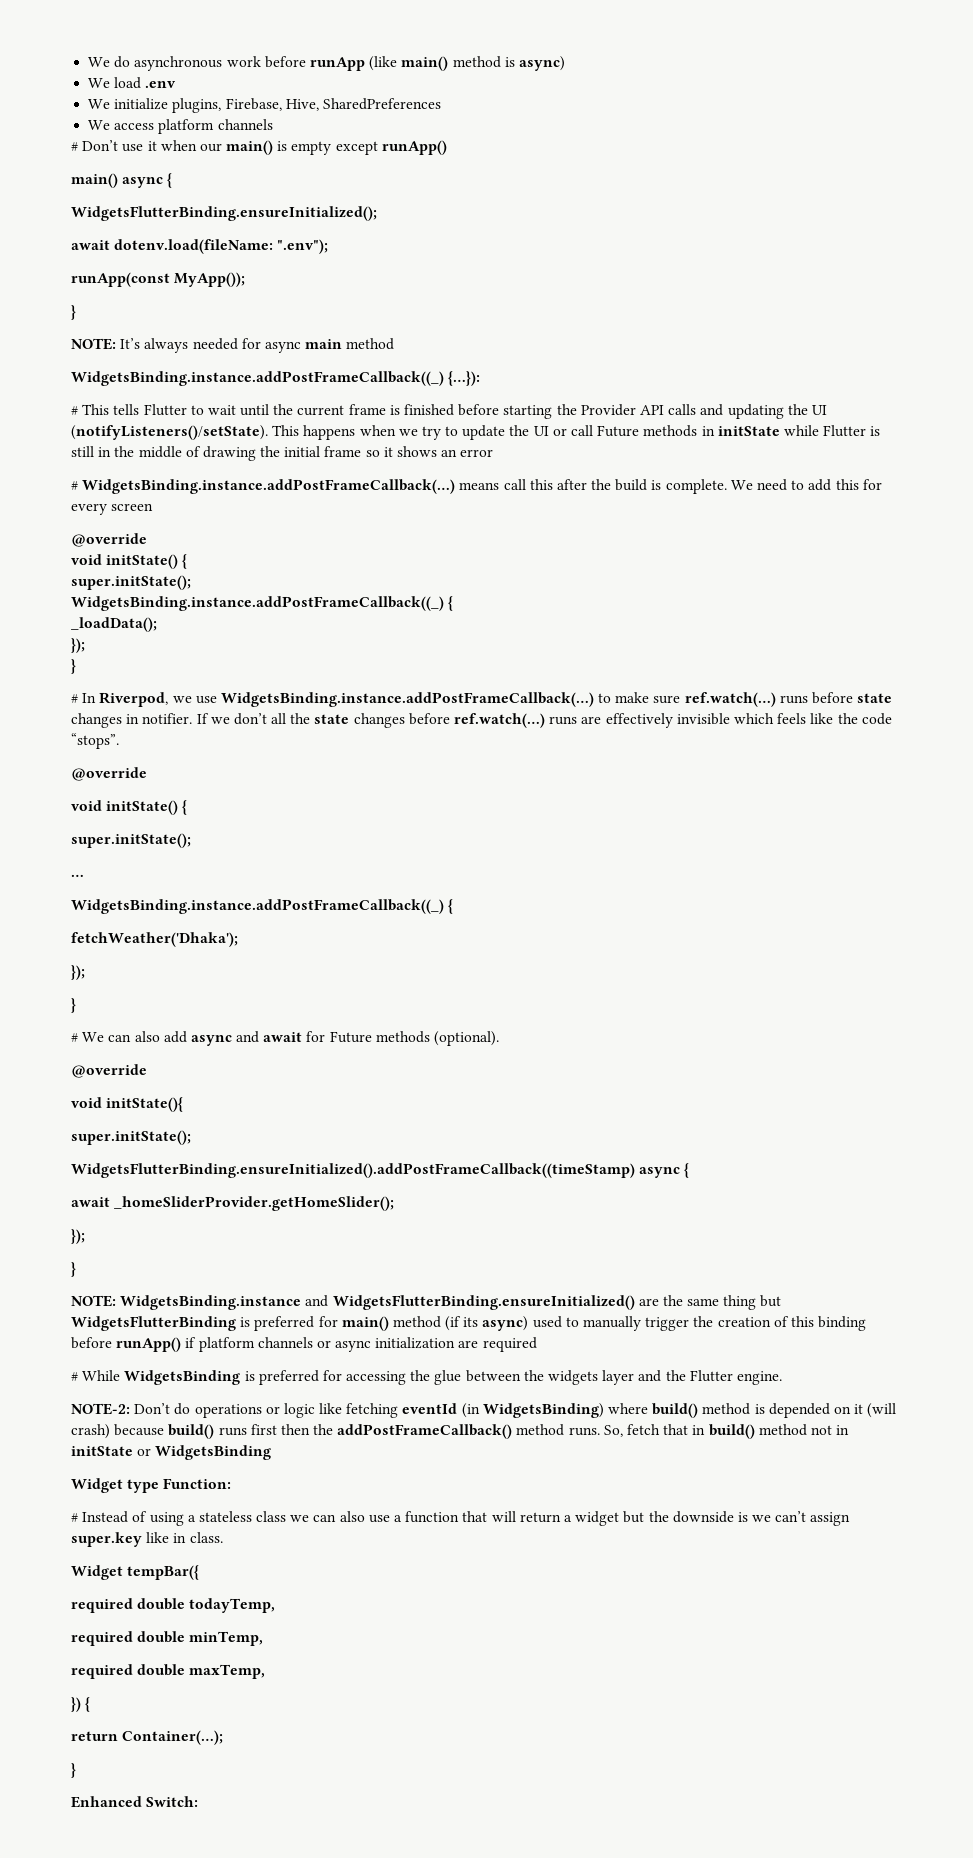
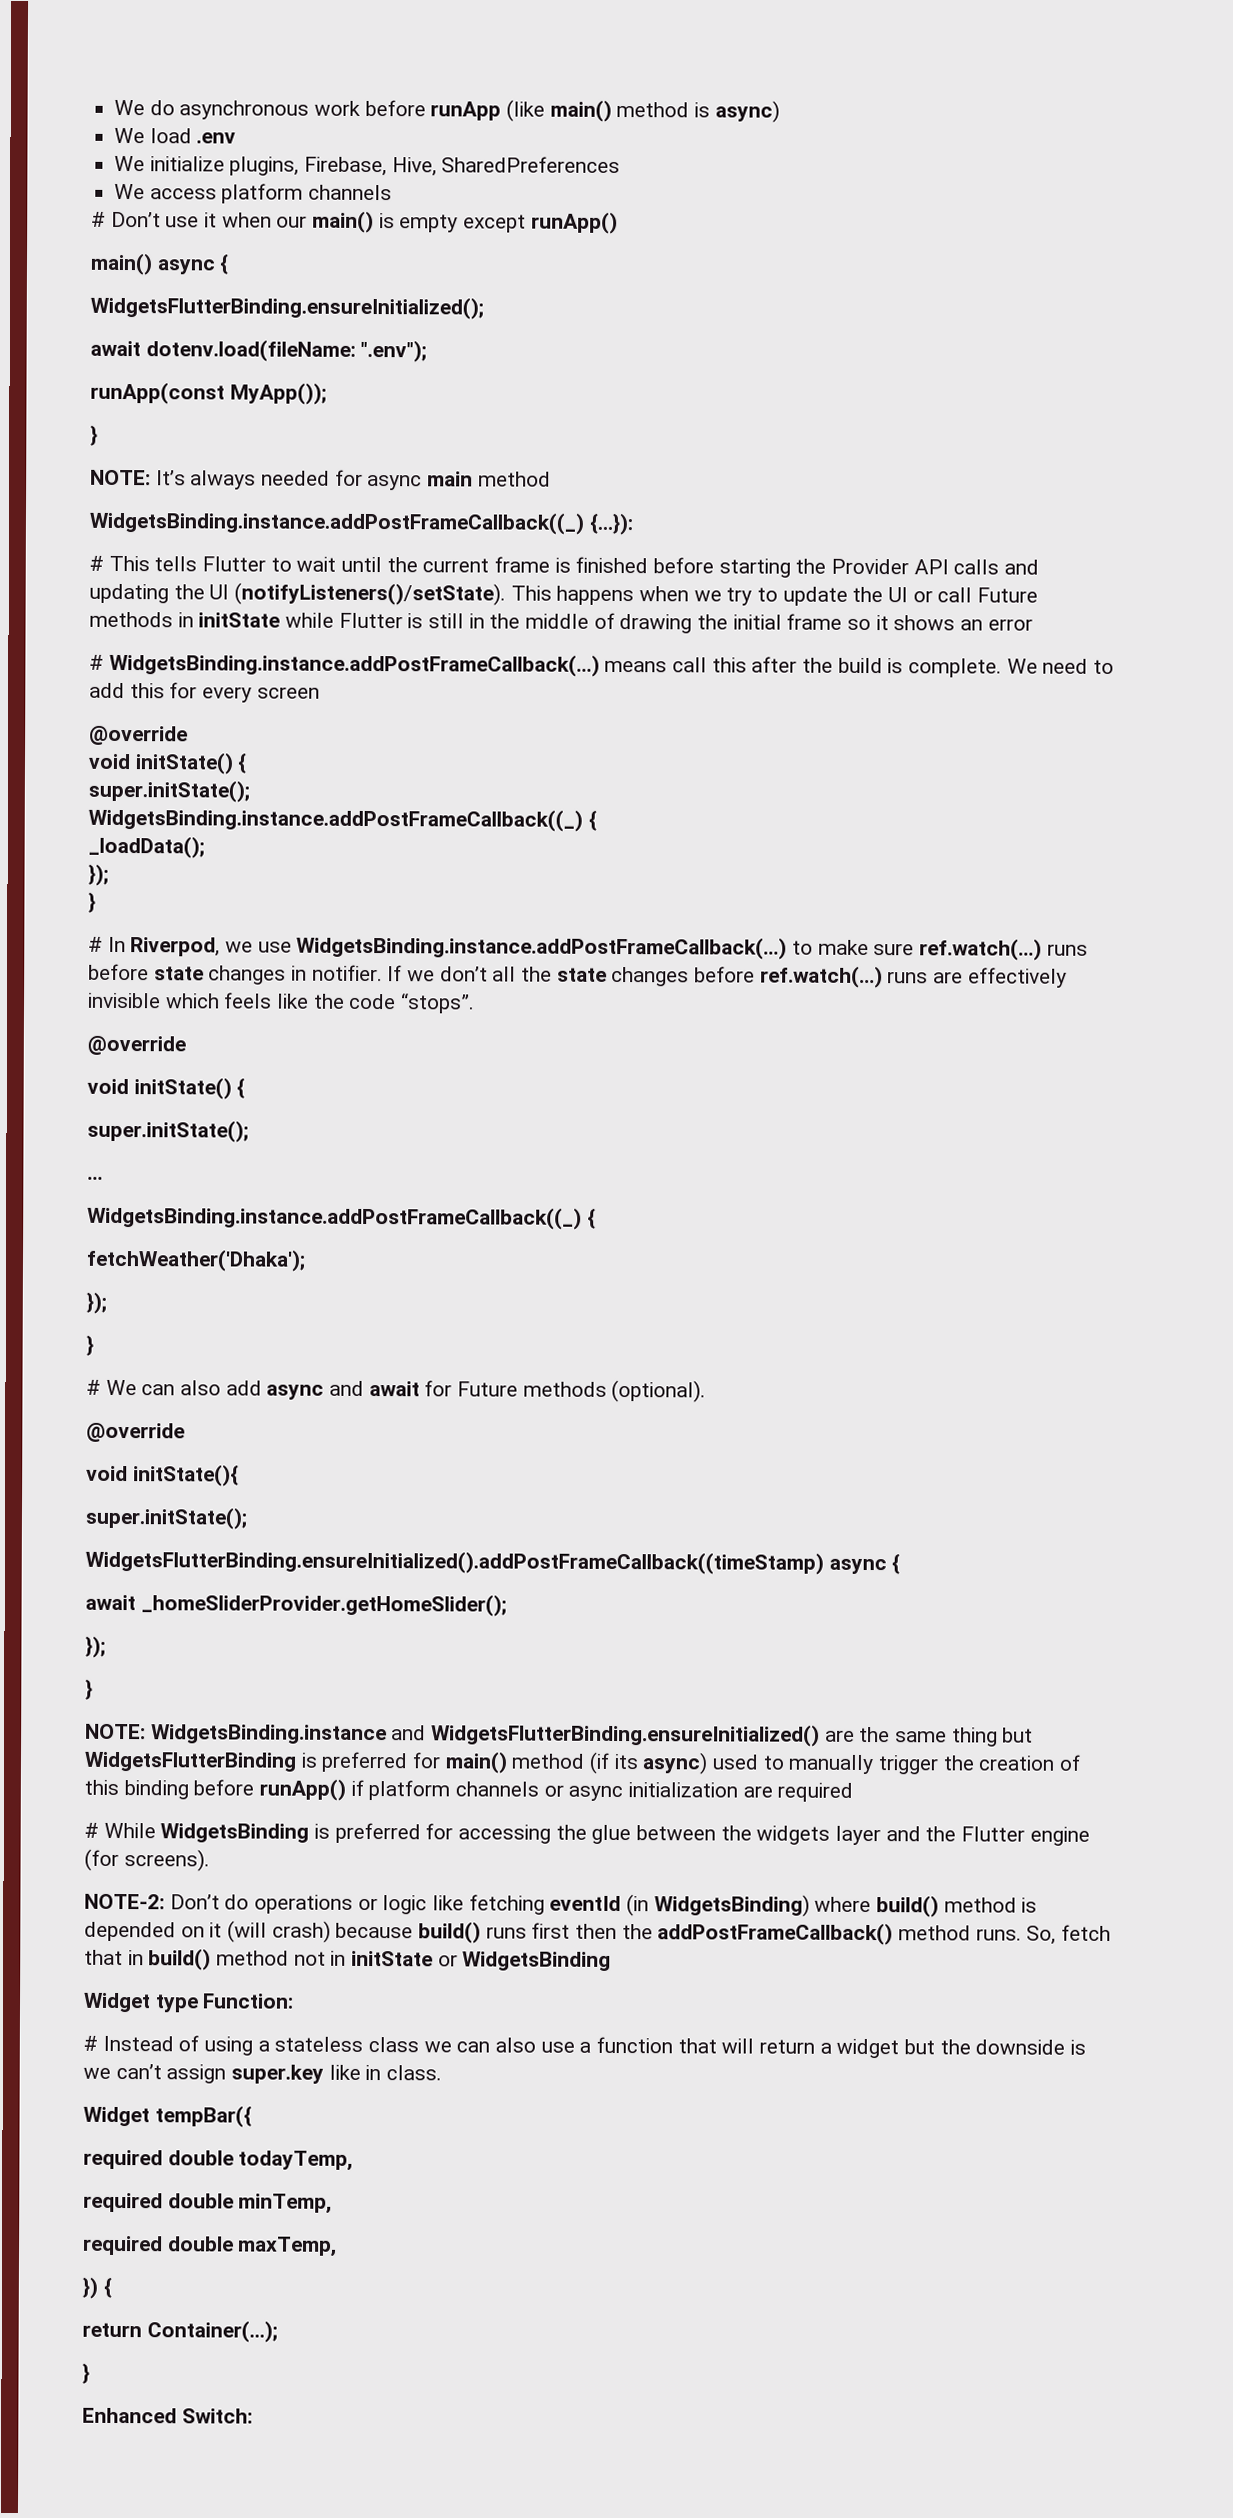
[736,1371,782,1385] engine. -> [1029,1826,1090,1846] [84,1848,210,1872] engine (for screens).

